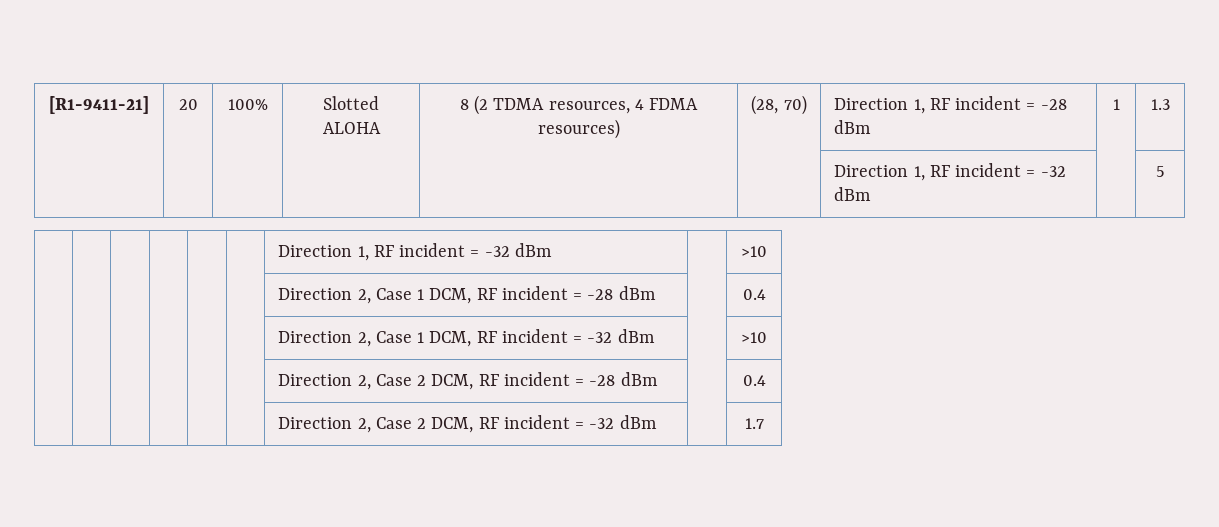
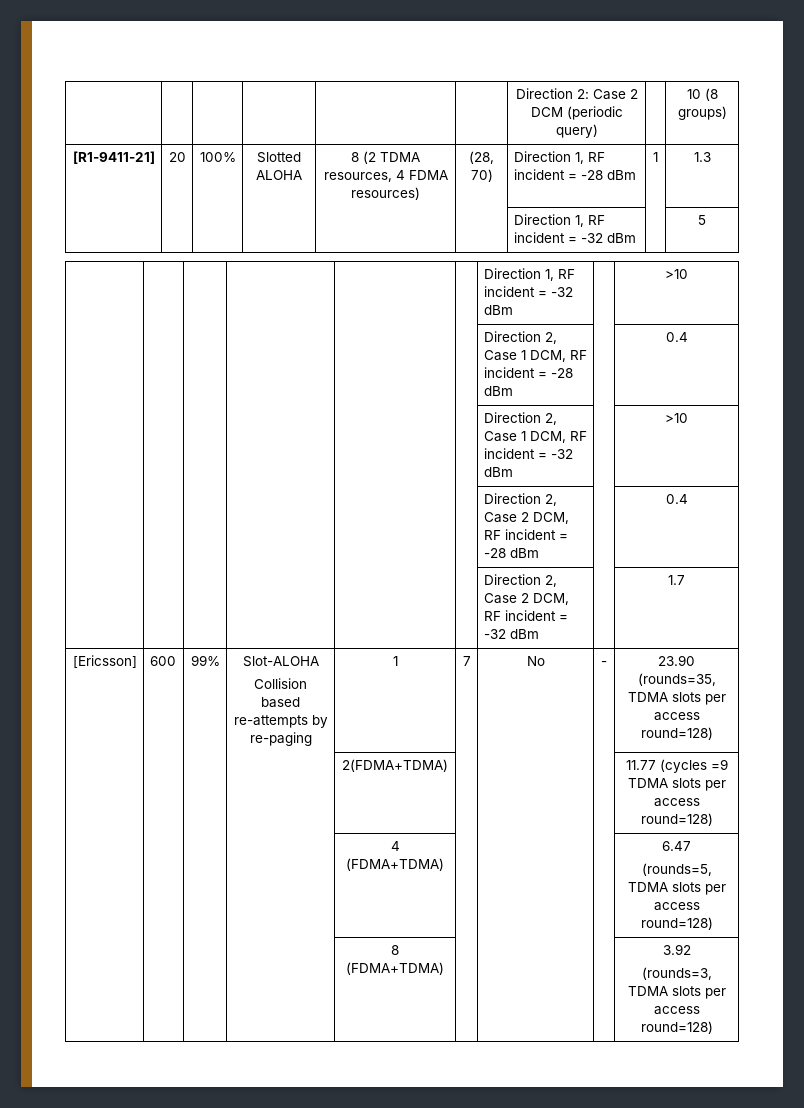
(49, 105) none -> [515,88,638,100] [530,106,623,120] [555,124,598,138] [686,88,718,101] [677,106,727,120] | | | | | | Direction 2: Case 2 DCM (periodic query) | | 10 (8 groups) //
(764, 423) none -> [72,655,137,668] [149,656,176,666] [190,655,220,666] [242,656,319,667] [254,678,307,689] [261,697,300,708] [233,715,328,728] [249,732,312,746] [392,656,398,666] [462,656,471,666] [526,656,545,666] [601,661,607,666] [658,655,695,666] [637,673,716,686] [627,692,726,705] [653,712,700,721] [640,727,713,740] [342,759,449,772] [625,759,728,773] [627,778,726,791] [653,798,700,807] [640,813,713,826] [390,841,400,851] [346,858,445,871] [662,841,691,851] [641,863,712,876] [627,882,726,895] [653,902,700,911] [640,917,713,930] [391,945,400,955] [346,962,445,975] [662,944,691,955] [641,967,712,980] [627,986,726,999] [653,1006,700,1015] [640,1021,713,1034] // [Ericsson] | 600 | 99% | Slot-ALOHA // Collision based re-attempts by re-paging | 1 | 7 | No | - | 23.90 (rounds=35, TDMA slots per access round=128) // | | | | 2(FDMA+TDMA) | | | | 11.77 (cycles =9 TDMA slots per access round=128) // | | | | 4 (FDMA+TDMA) | | | | 6.47 // (rounds=5, TDMA slots per access round=128) // | | | | 8 (FDMA+TDMA) | | | | 3.92 // (rounds=3, TDMA slots per access round=128)

